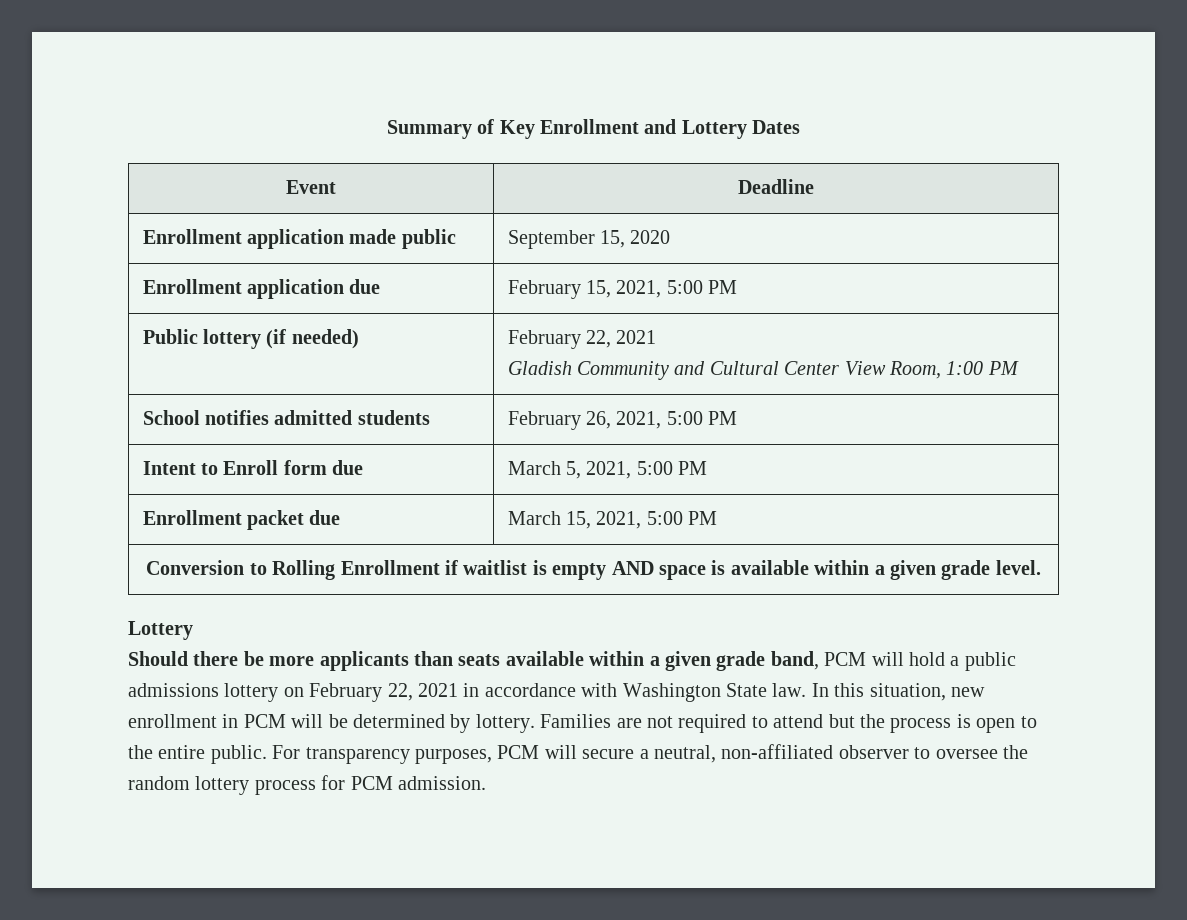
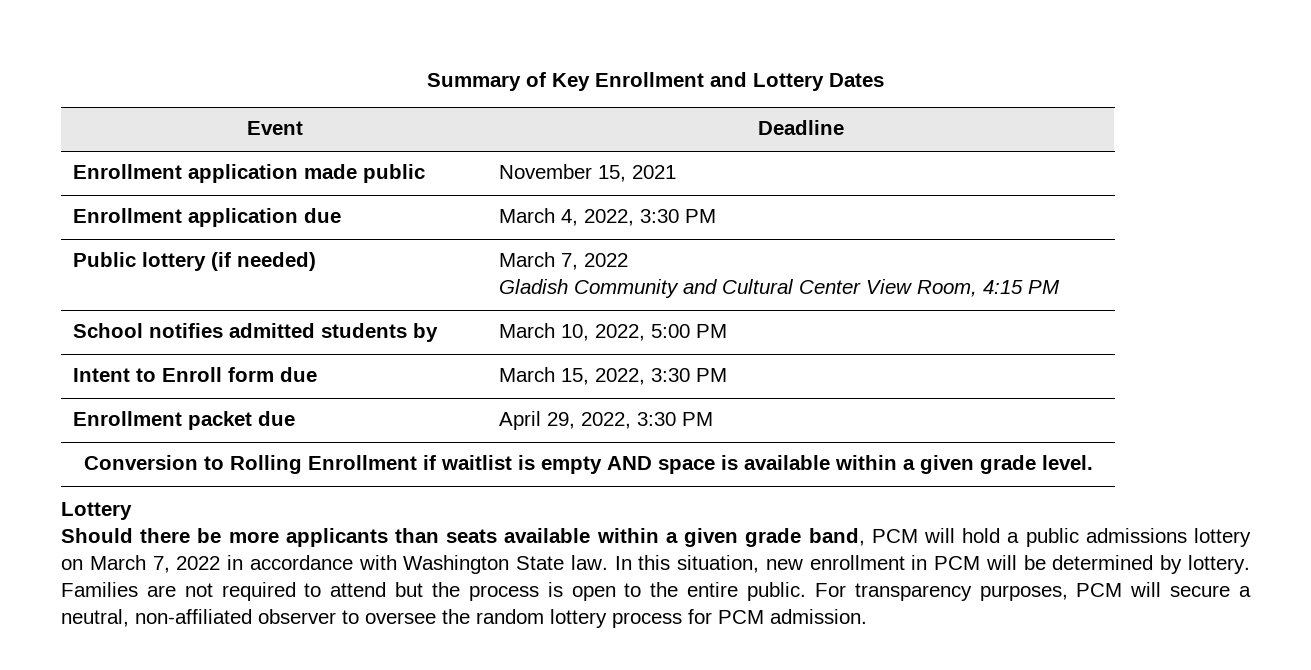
[507,230,671,249] September 15, 2020 -> [499,164,677,182] November 15, 2021
[507,280,703,299] February 15, 2021, 5:00 -> [499,208,680,226] March 4, 2022, 3:30
[507,330,657,349] February 22, 2021 -> [499,252,629,270] March 7, 2022
[946,361,984,375] 1:00 -> [983,280,1024,294] 4:15
[507,411,662,430] | February 26, 2021, -> [413,323,439,342] [499,323,646,341] by | March 10, 2022,
[565,461,673,479] 5, 2021, 5:00 -> [561,368,691,385] 15, 2022, 3:30
[507,511,683,529] March 15, 2021, 5:00 -> [499,411,677,430] April 29, 2022, 3:30
[309,683,458,702] February 22, 2021 -> [89,555,221,573] March 7, 2022

